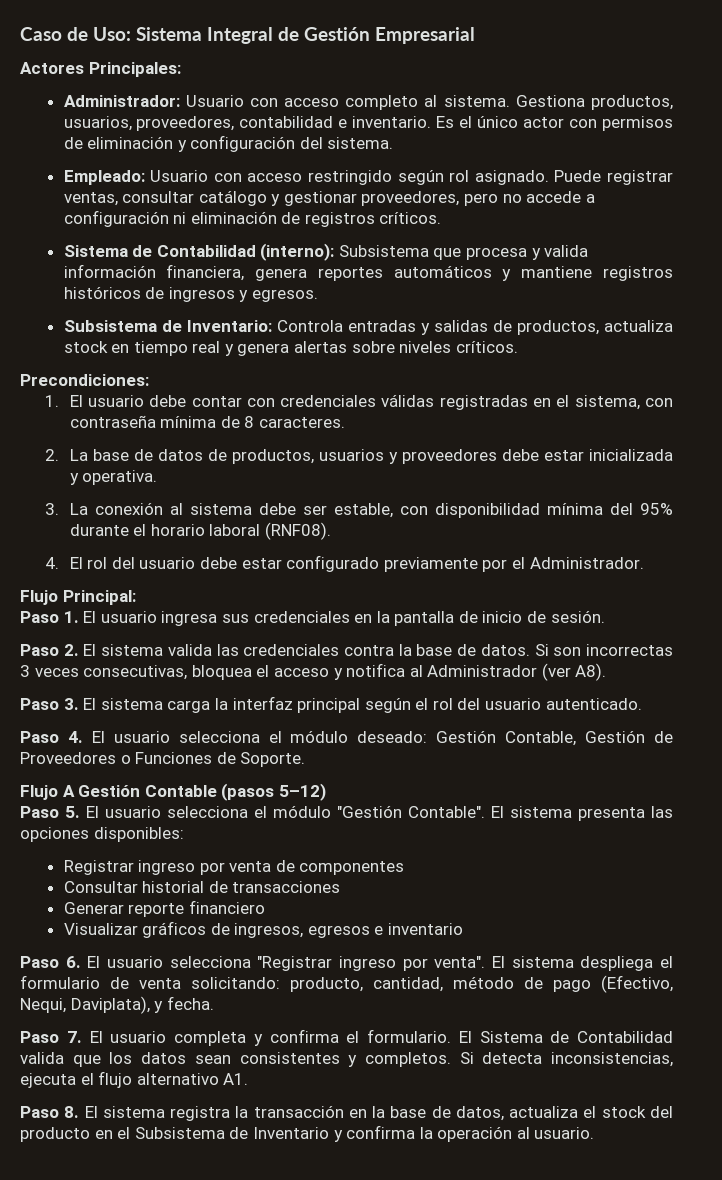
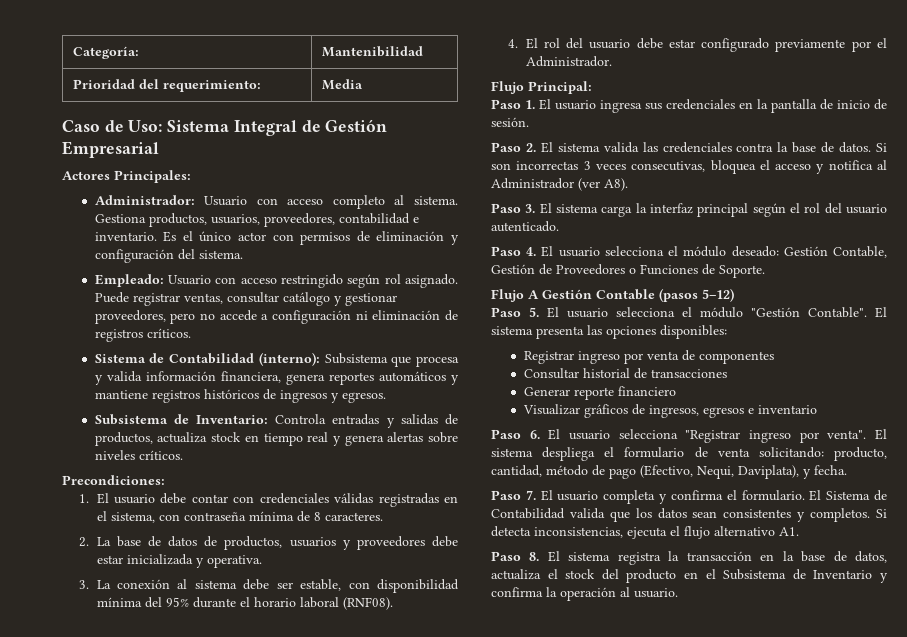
(20, 34) none -> [72,46,139,59] [321,46,423,57] [72,79,261,92] [321,79,363,90] Categoría: | Mantenibilidad // Prioridad del requerimiento: | Media //

